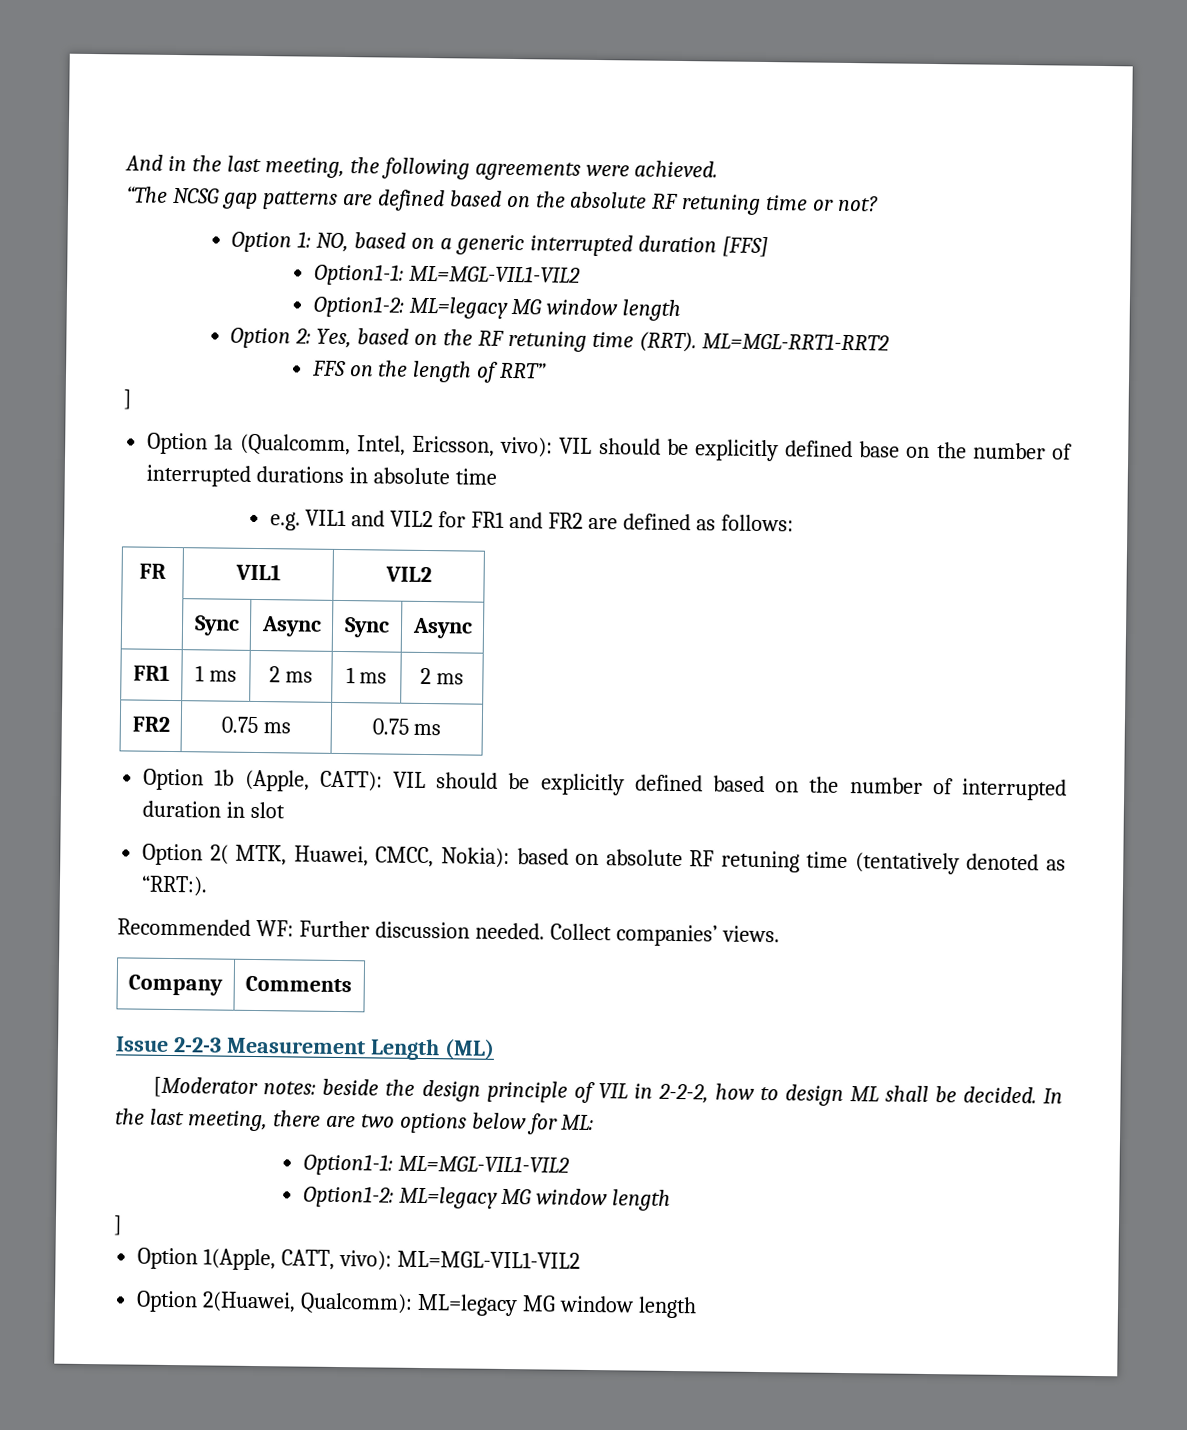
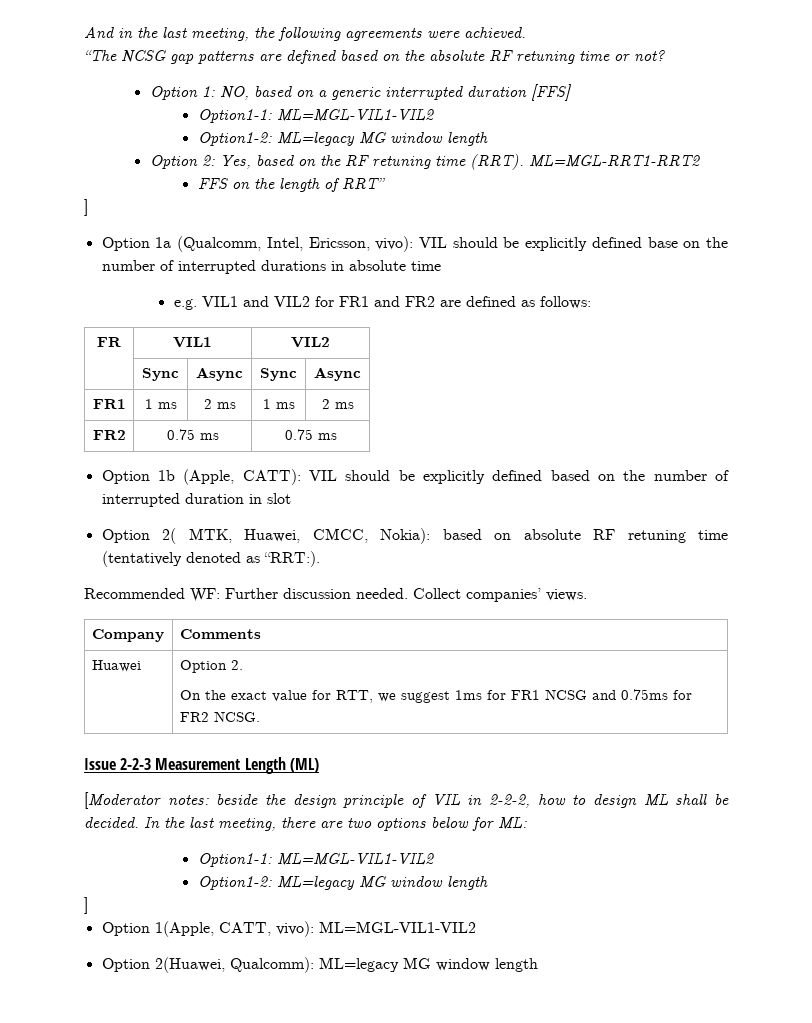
(352, 984) none -> [91,660,141,672] [179,660,243,673] [179,689,692,703] [179,711,260,722] // Huawei | Option 2. // On the exact value for RTT, we suggest 1ms for FR1 NCSG and 0.75ms for FR2 NCSG.

